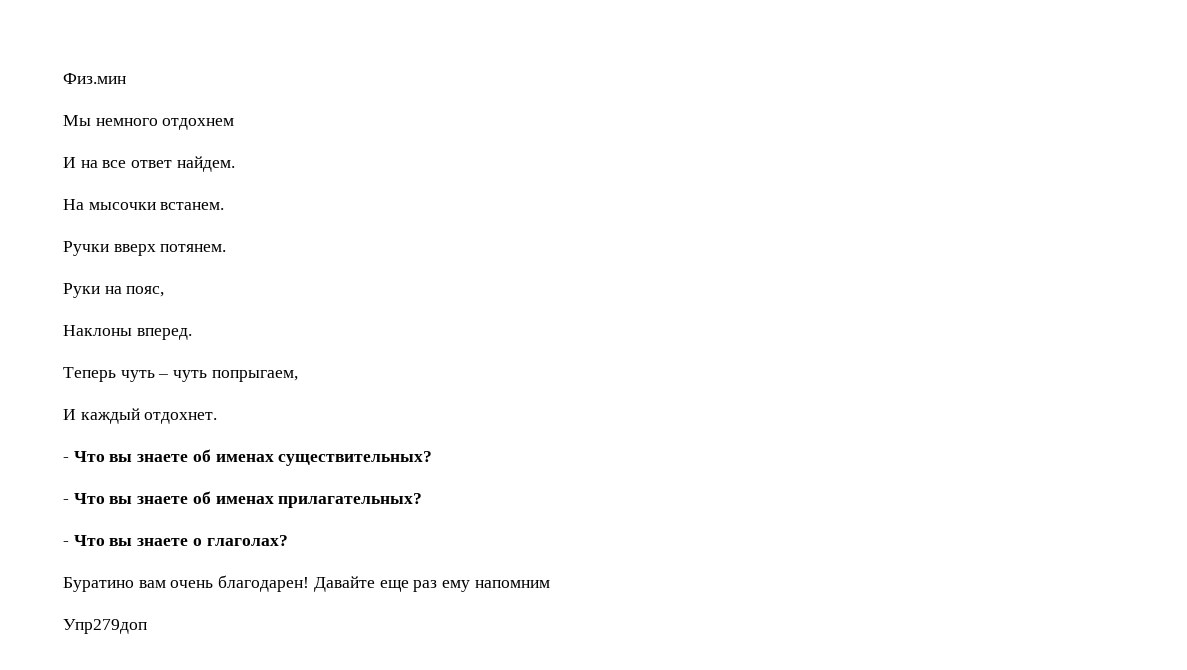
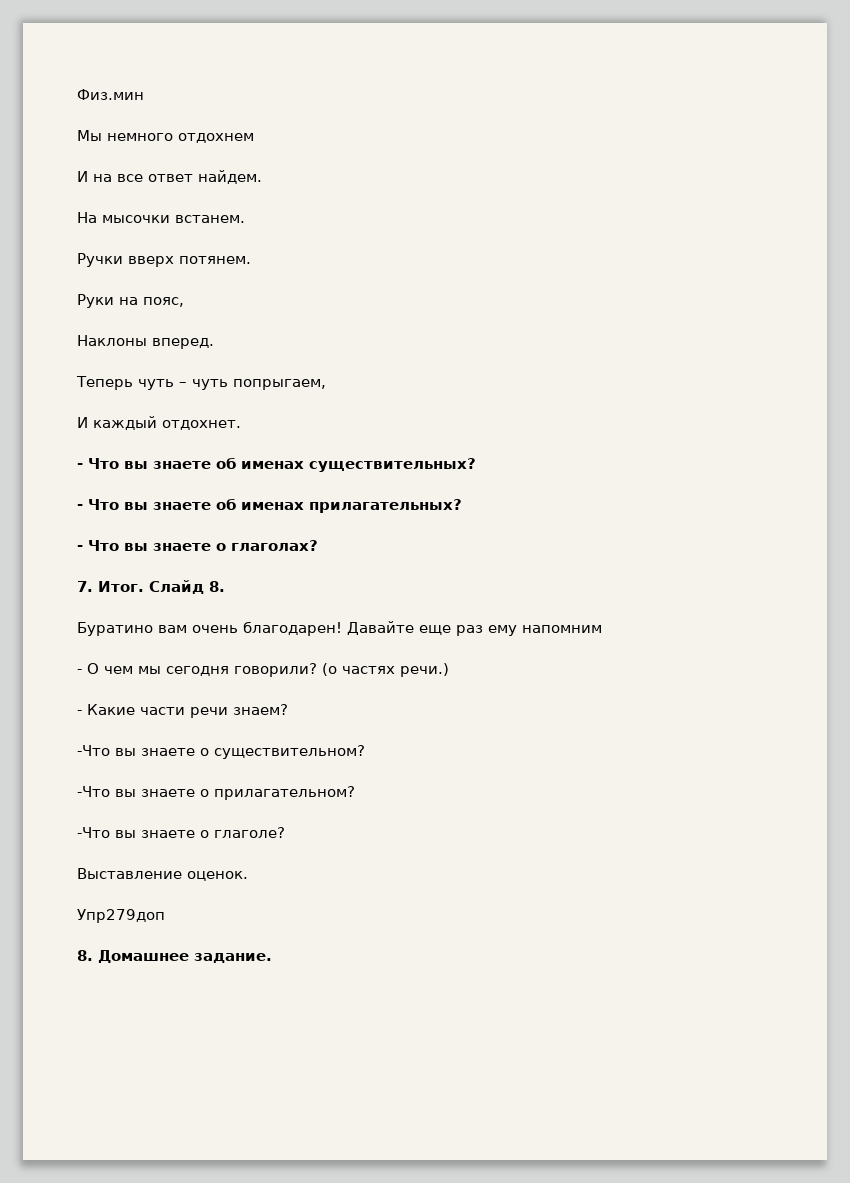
(288, 540) none -> [77,580,225,594] // 7. Итог. Слайд 8.
[63,619,147,634] Упр279доп -> [77,663,449,677] [77,704,288,718] [77,745,365,759] [77,786,355,800] [77,827,285,838] [77,868,248,881] [77,909,165,923] [77,950,272,963] - О чем мы сегодня говорили? (о частях речи.) // - Какие части речи знаем? // -Что вы знаете о существительном? // -Что вы знаете о прилагательном? // -Что вы знаете о глаголе? // Выставление оценок. // Упр279доп // 8. Домашнее задание.

